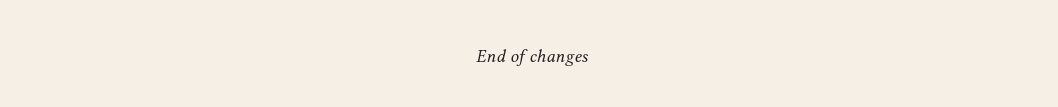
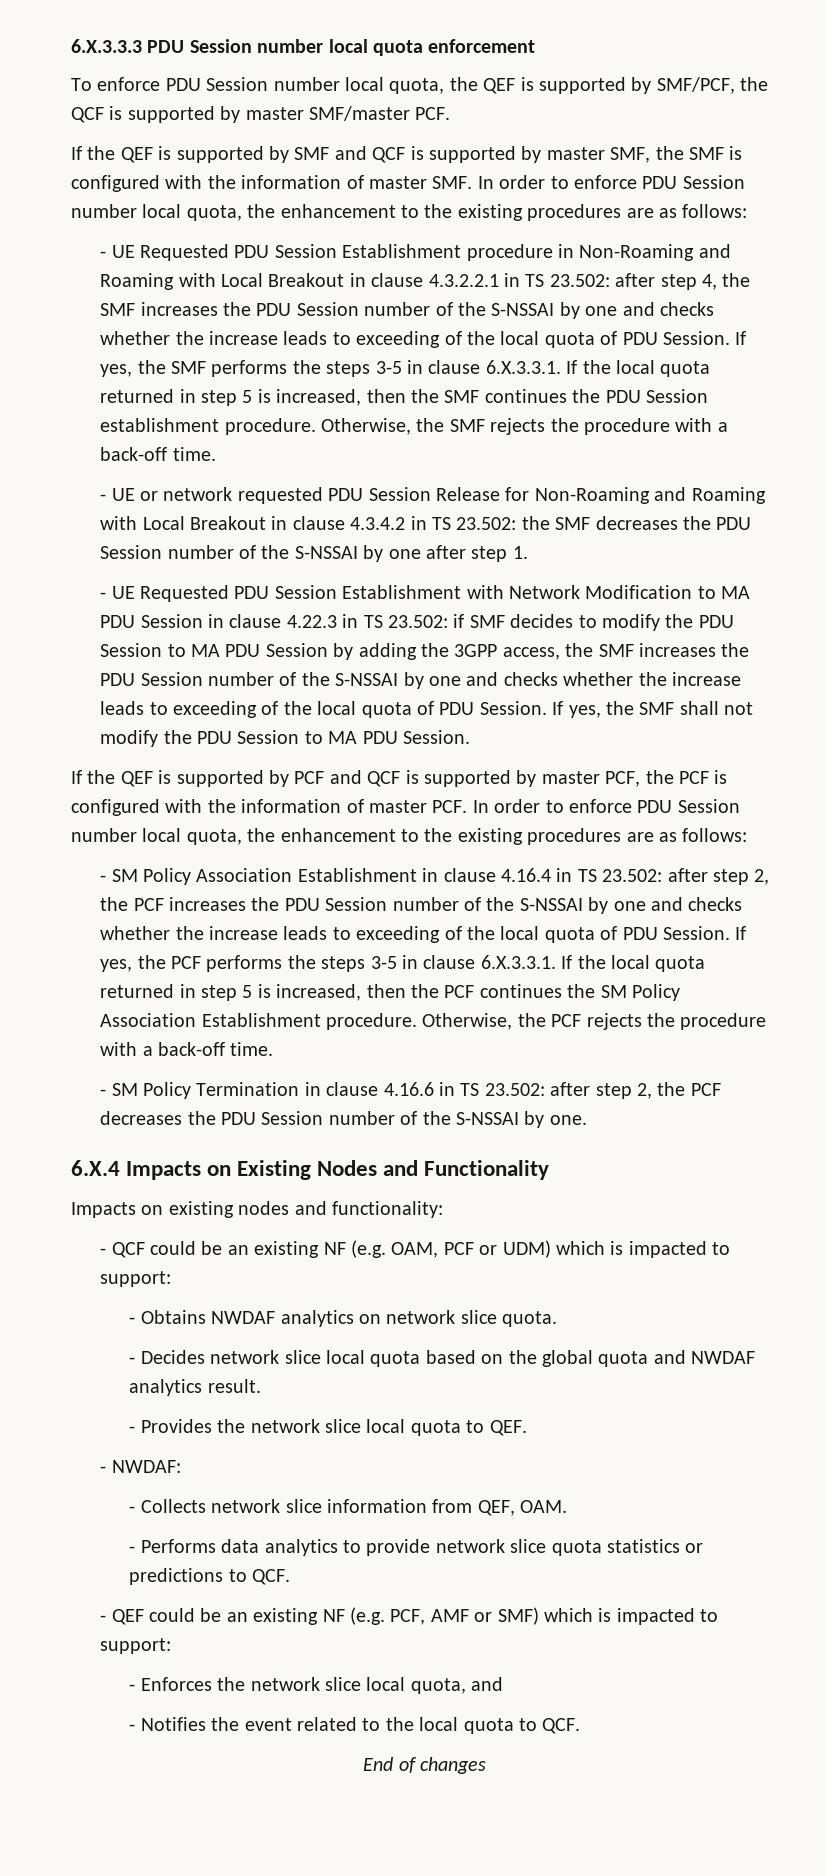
(475, 56) none -> [71,39,536,56] [71,77,769,94] [71,106,451,123] [71,146,743,163] [71,175,745,192] [71,204,748,221] [100,244,731,261] [100,273,751,290] [100,302,714,319] [100,331,747,348] [100,360,711,377] [100,389,708,406] [100,418,728,435] [100,447,216,461] [100,487,766,504] [100,516,752,530] [100,545,528,562] [100,585,751,602] [100,614,734,631] [100,643,750,660] [100,672,741,689] [100,701,754,718] [100,730,470,747] [71,770,728,787] [71,799,740,816] [71,828,748,845] [100,868,770,885] [100,897,743,914] [100,926,747,943] [100,955,706,972] [100,984,680,1001] [100,1013,767,1030] [100,1042,274,1056] [100,1082,721,1099] [100,1111,587,1128] [71,1160,550,1180] [71,1201,443,1218] [100,1240,731,1258] [100,1271,172,1287] [129,1310,558,1327] [129,1350,756,1367] [129,1379,261,1396] [129,1419,527,1436] [100,1460,181,1473] [129,1499,568,1516] [129,1539,704,1556] [129,1568,291,1585] [100,1607,719,1625] [100,1638,172,1654] [129,1677,504,1694] [129,1717,581,1734] 6.X.3.3.3 PDU Session number local quota enforcement // To enforce PDU Session number local quota, the QEF is supported by SMF/PCF, the QCF is supported by master SMF/master PCF. // If the QEF is supported by SMF and QCF is supported by master SMF, the SMF is configured with the information of master SMF. In order to enforce PDU Session number local quota, the enhancement to the existing procedures are as follows: // - UE Requested PDU Session Establishment procedure in Non-Roaming and Roaming with Local Breakout in clause 4.3.2.2.1 in TS 23.502: after step 4, the SMF increases the PDU Session number of the S-NSSAI by one and checks whether the increase leads to exceeding of the local quota of PDU Session. If yes, the SMF performs the steps 3-5 in clause 6.X.3.3.1. If the local quota returned in step 5 is increased, then the SMF continues the PDU Session establishment procedure. Otherwise, the SMF rejects the procedure with a back-off time. // - UE or network requested PDU Session Release for Non-Roaming and Roaming with Local Breakout in clause 4.3.4.2 in TS 23.502: the SMF decreases the PDU Session number of the S-NSSAI by one after step 1. // - UE Requested PDU Session Establishment with Network Modification to MA PDU Session in clause 4.22.3 in TS 23.502: if SMF decides to modify the PDU Session to MA PDU Session by adding the 3GPP access, the SMF increases the PDU Session number of the S-NSSAI by one and checks whether the increase leads to exceeding of the local quota of PDU Session. If yes, the SMF shall not modify the PDU Session to MA PDU Session. // If the QEF is supported by PCF and QCF is supported by master PCF, the PCF is configured with the information of master PCF. In order to enforce PDU Session number local quota, the enhancement to the existing procedures are as follows: // - SM Policy Association Establishment in clause 4.16.4 in TS 23.502: after step 2, the PCF increases the PDU Session number of the S-NSSAI by one and checks whether the increase leads to exceeding of the local quota of PDU Session. If yes, the PCF performs the steps 3-5 in clause 6.X.3.3.1. If the local quota returned in step 5 is increased, then the PCF continues the SM Policy Association Establishment procedure. Otherwise, the PCF rejects the procedure with a back-off time. // - SM Policy Termination in clause 4.16.6 in TS 23.502: after step 2, the PCF decreases the PDU Session number of the S-NSSAI by one. // 6.X.4 Impacts on Existing Nodes and Functionality // Impacts on existing nodes and functionality: // - QCF could be an existing NF (e.g. OAM, PCF or UDM) which is impacted to support: // - Obtains NWDAF analytics on network slice quota. // - Decides network slice local quota based on the global quota and NWDAF analytics result. // - Provides the network slice local quota to QEF. // - NWDAF: // - Collects network slice information from QEF, OAM. // - Performs data analytics to provide network slice quota statistics or predictions to QCF. // - QEF could be an existing NF (e.g. PCF, AMF or SMF) which is impacted to support: // - Enforces the network slice local quota, and // - Notifies the event related to the local quota to QCF. //

